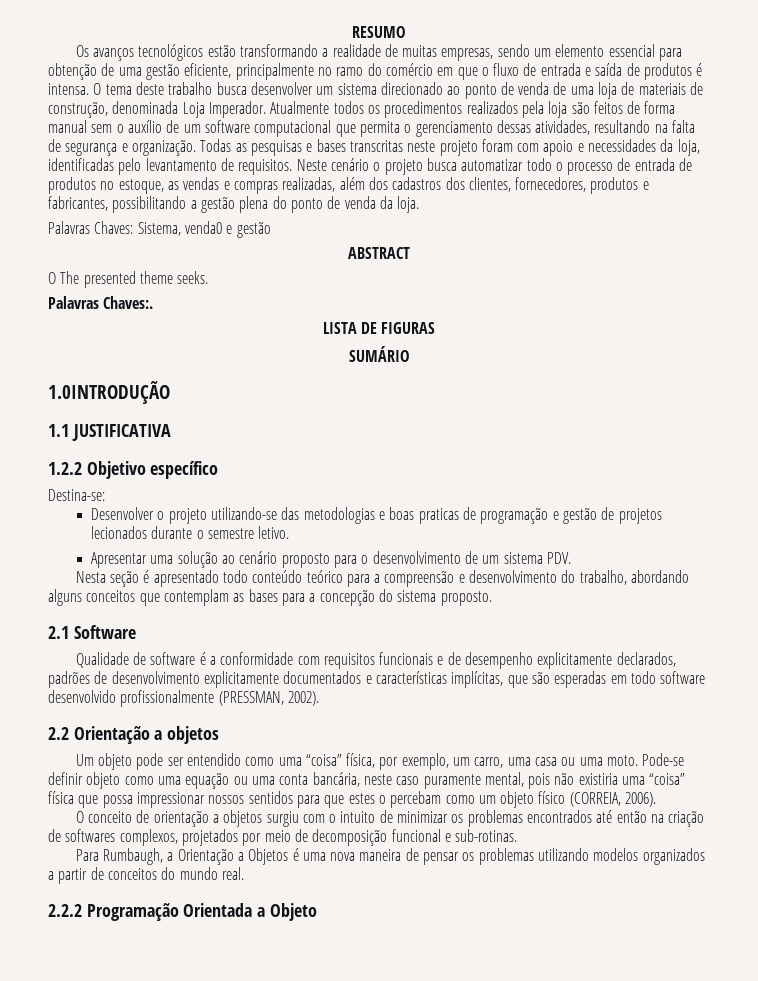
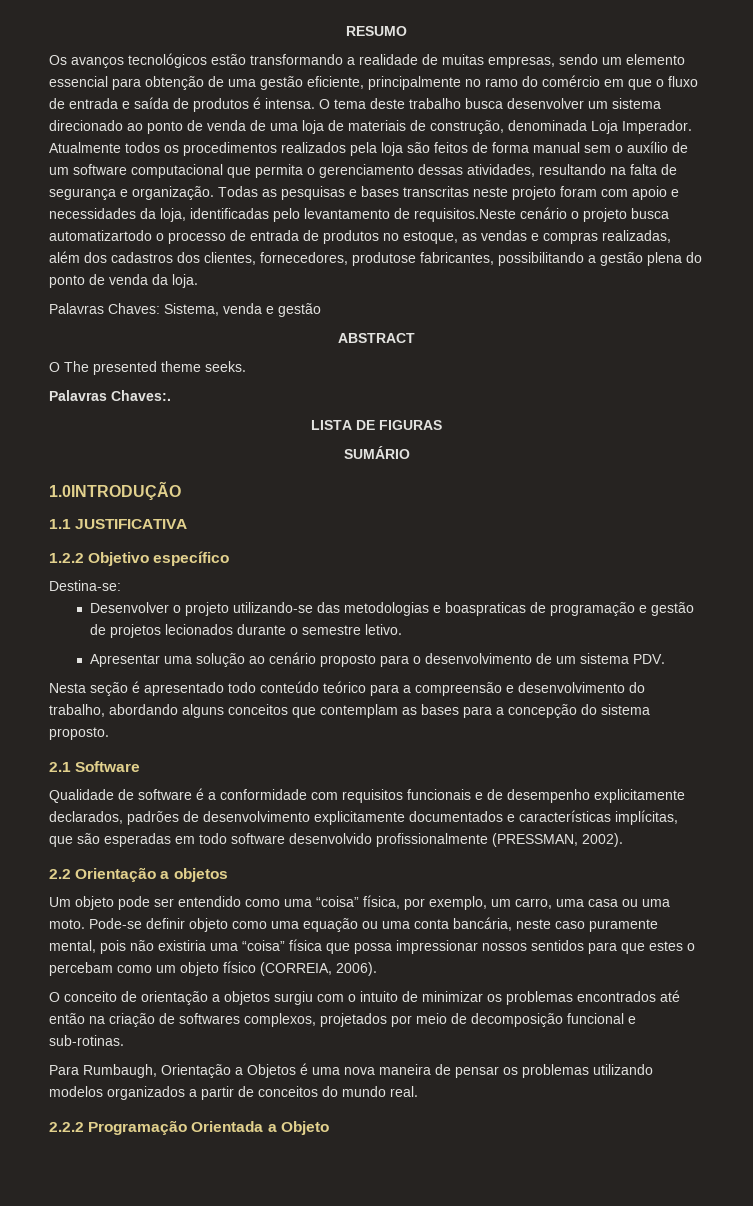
[238,159,327,175] requisitos. Neste -> [414,208,516,222] requisitos.Neste
[461,158,552,171] automatizar todo -> [49,230,152,241] automatizartodo
[590,177,649,194] produtos e -> [352,252,416,266] produtose
[184,221,222,234] venda0 -> [223,303,262,314] venda
[389,507,459,524] boas praticas -> [445,602,527,616] boaspraticas
[167,852,174,861] a -> (157, 1071) none

